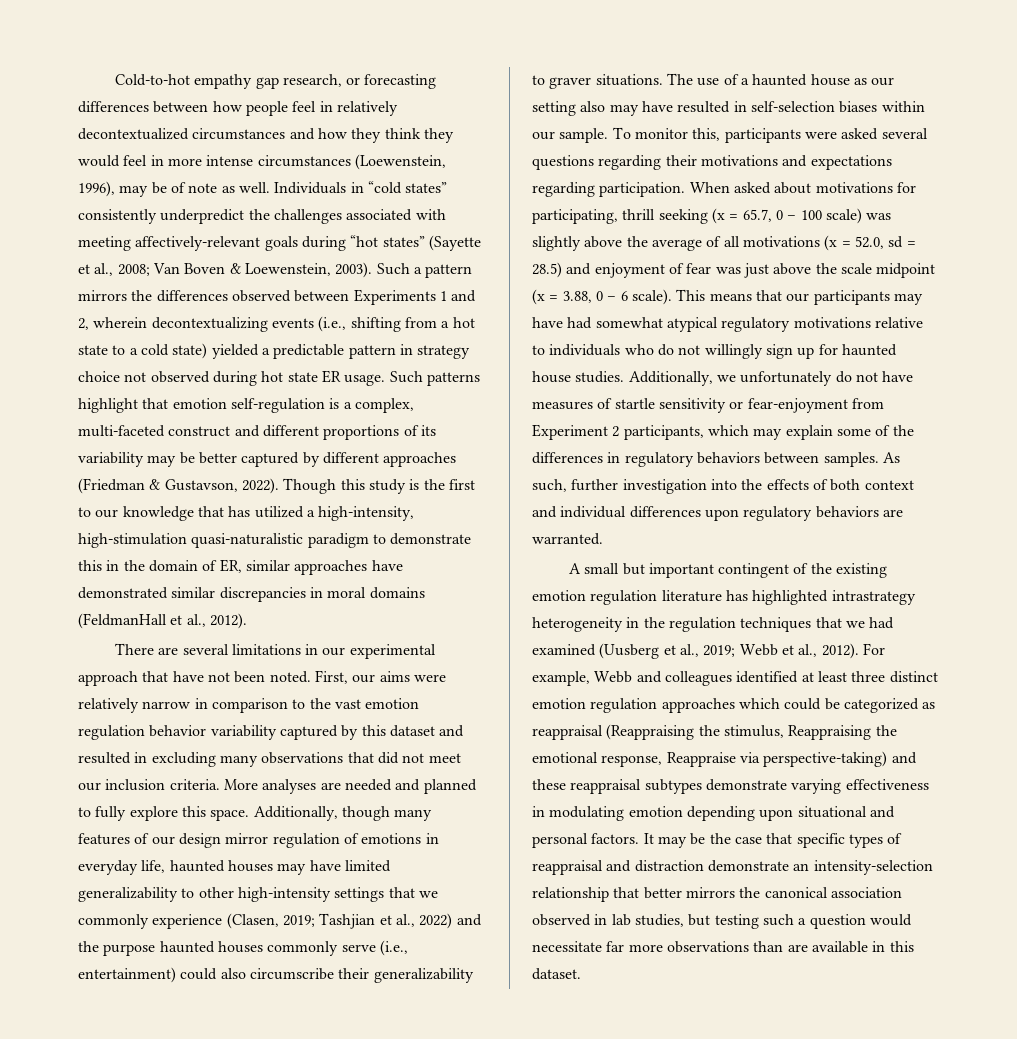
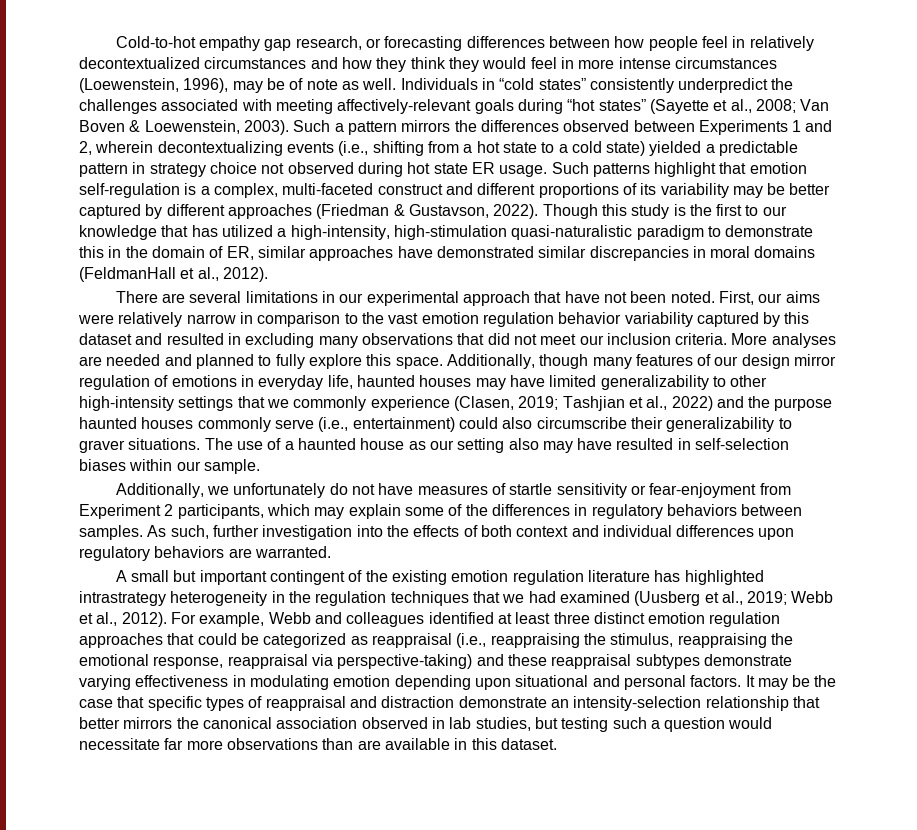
[612,127,928,143] [532,155,892,170] [532,182,916,197] [532,208,892,224] [532,235,916,251] [532,262,936,278] [532,289,923,305] [532,317,923,332] [532,344,897,359] [532,371,625,383] To monitor this, participants were asked several questions regarding their motivations and expectations regarding participation. When asked about motivations for participating, thrill seeking (x = 65.7, 0 – 100 scale) was slightly above the average of all motivations (x = 52.0, sd = 28.5) and enjoyment of fear was just above the scale midpoint (x = 3.88, 0 – 6 scale). This means that our participants may have had somewhat atypical regulatory motivations relative to individuals who do not willingly sign up for haunted house studies. -> (260, 466) //
[738,698,780,709] which -> [167,633,195,645] that
[606,724,695,740] (Reappraising -> [456,633,580,648] (i.e., reappraising
[788,725,872,740] Reappraising -> [677,633,767,648] reappraising
[666,752,736,767] Reappraise -> [227,654,308,669] reappraisal

